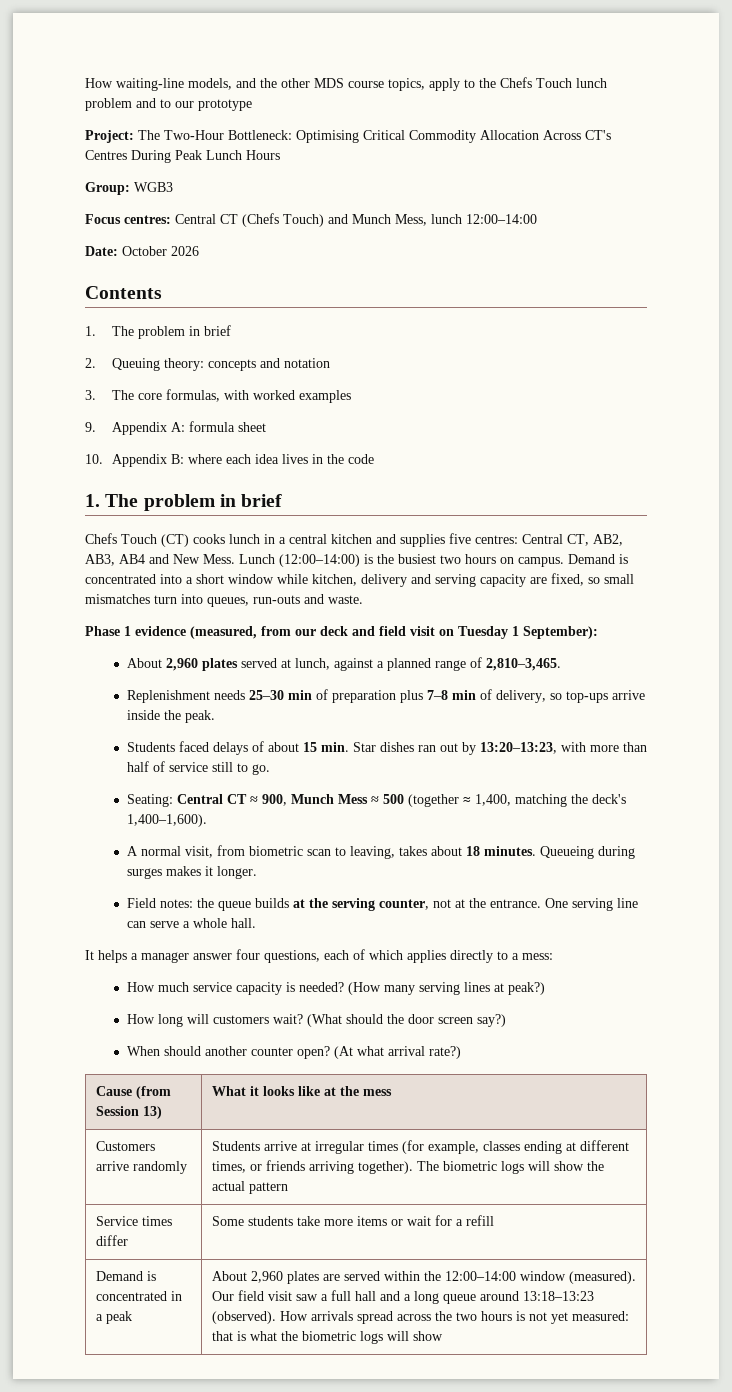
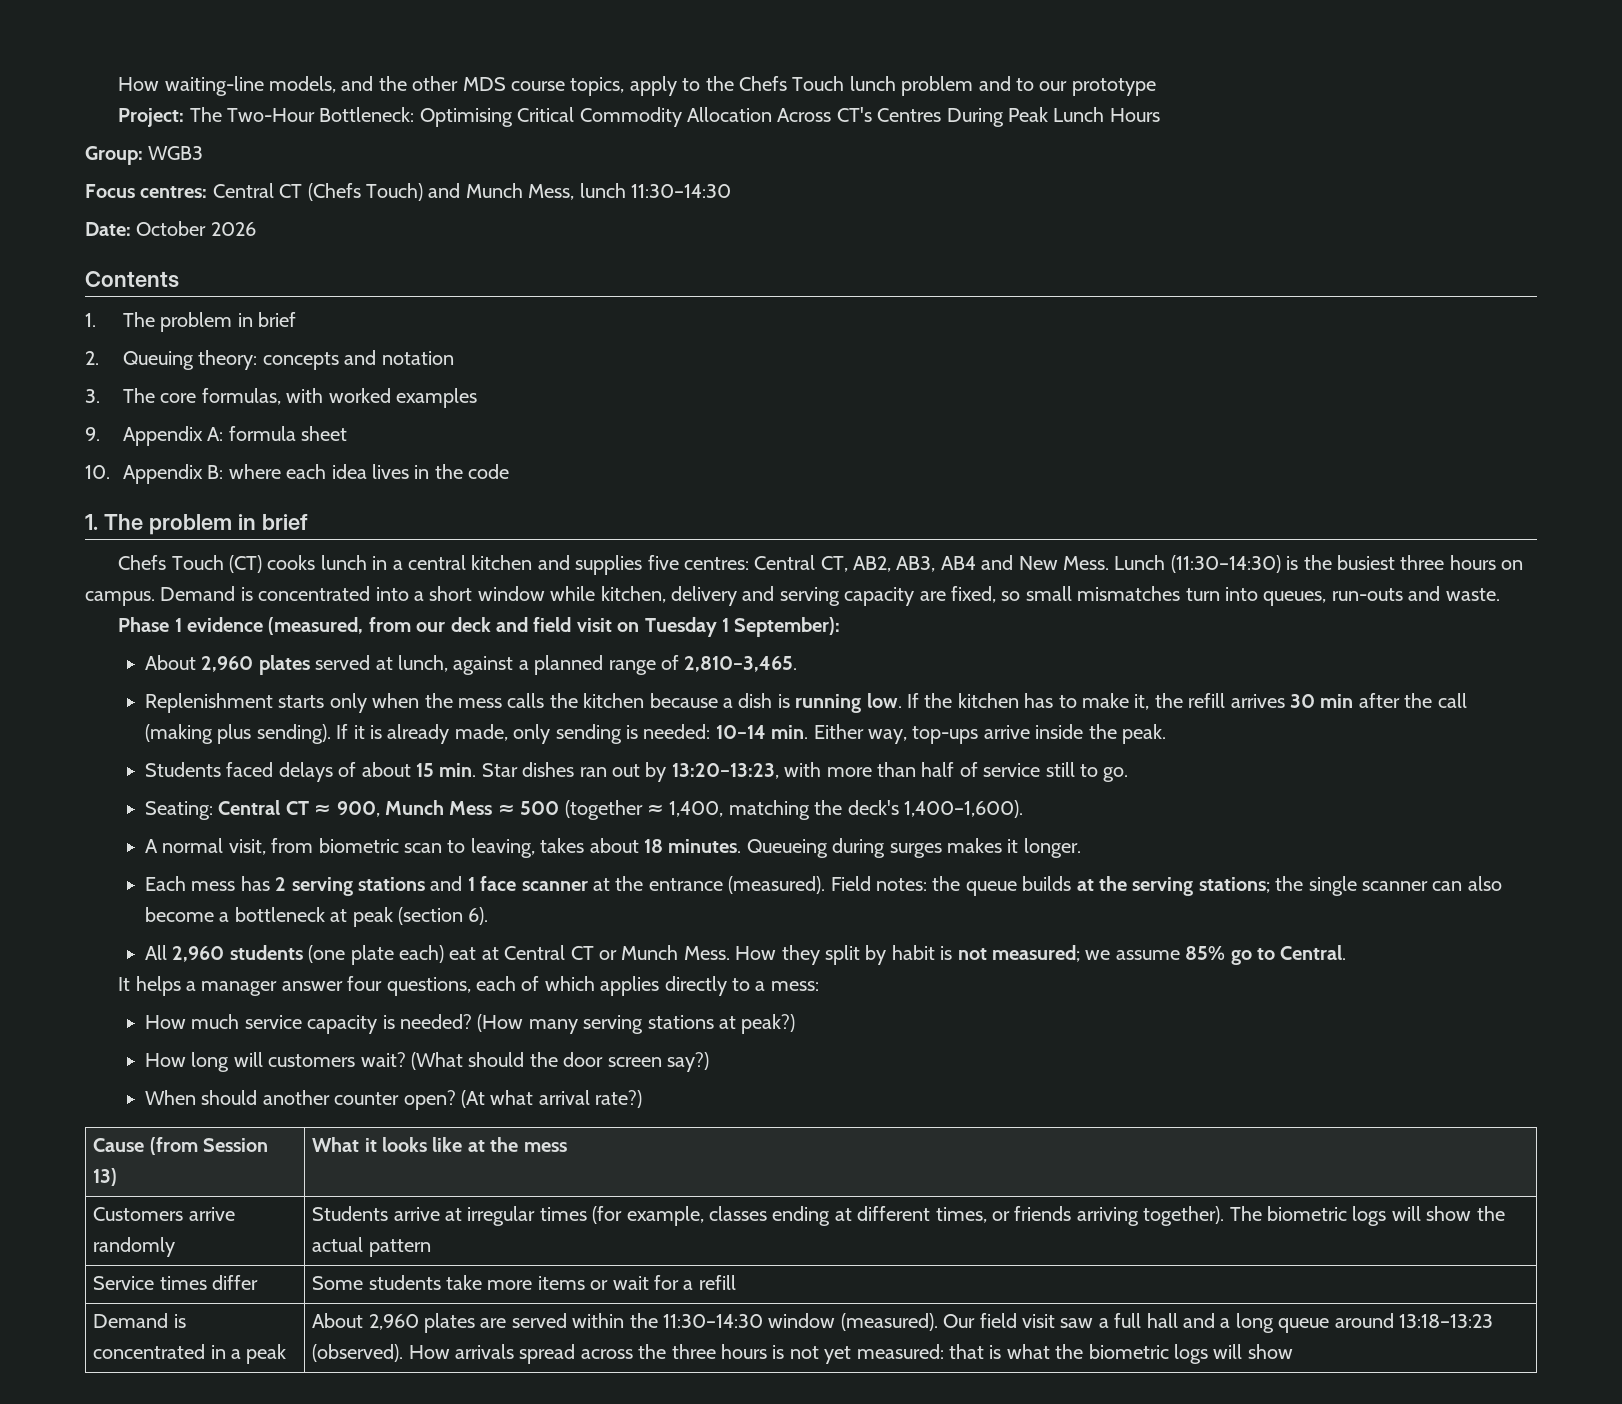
[466,214,537,224] 12:00–14:00 -> [630,184,731,198] 11:30–14:30
[279,554,360,567] (12:00–14:00) -> [1170,555,1281,573] (11:30–14:30)
[440,555,461,564] two -> [1400,555,1445,570] three
[213,689,562,703] needs 25–30 min of preparation plus 7–8 min of delivery, so -> [278,693,1467,713] [144,724,907,744] starts only when the mess calls the kitchen because a dish is running low. If the kitchen has to make it, the refill arrives 30 min after the call (making plus sending). If it is already made, only sending is needed: 10–14 min. Either way,
(257, 872) none -> [144,876,826,896] Each mess has 2 serving stations and 1 face scanner at the entrance (measured).
[378,898,638,911] [126,918,256,928] counter, not at the entrance. One serving line can serve a whole hall. -> [1198,876,1502,896] [144,907,489,927] [144,945,1347,965] stations; the single scanner can also become a bottleneck at peak (section 6). // All 2,960 students (one plate each) eat at Central CT or Munch Mess. How they split by habit is not measured; we assume 85% go to Central.
[463,982,490,992] lines -> [647,1015,714,1029] stations
[444,1271,516,1281] 12:00–14:00 -> [662,1314,763,1328] 11:30–14:30
[455,1312,477,1321] two -> [671,1344,716,1359] three

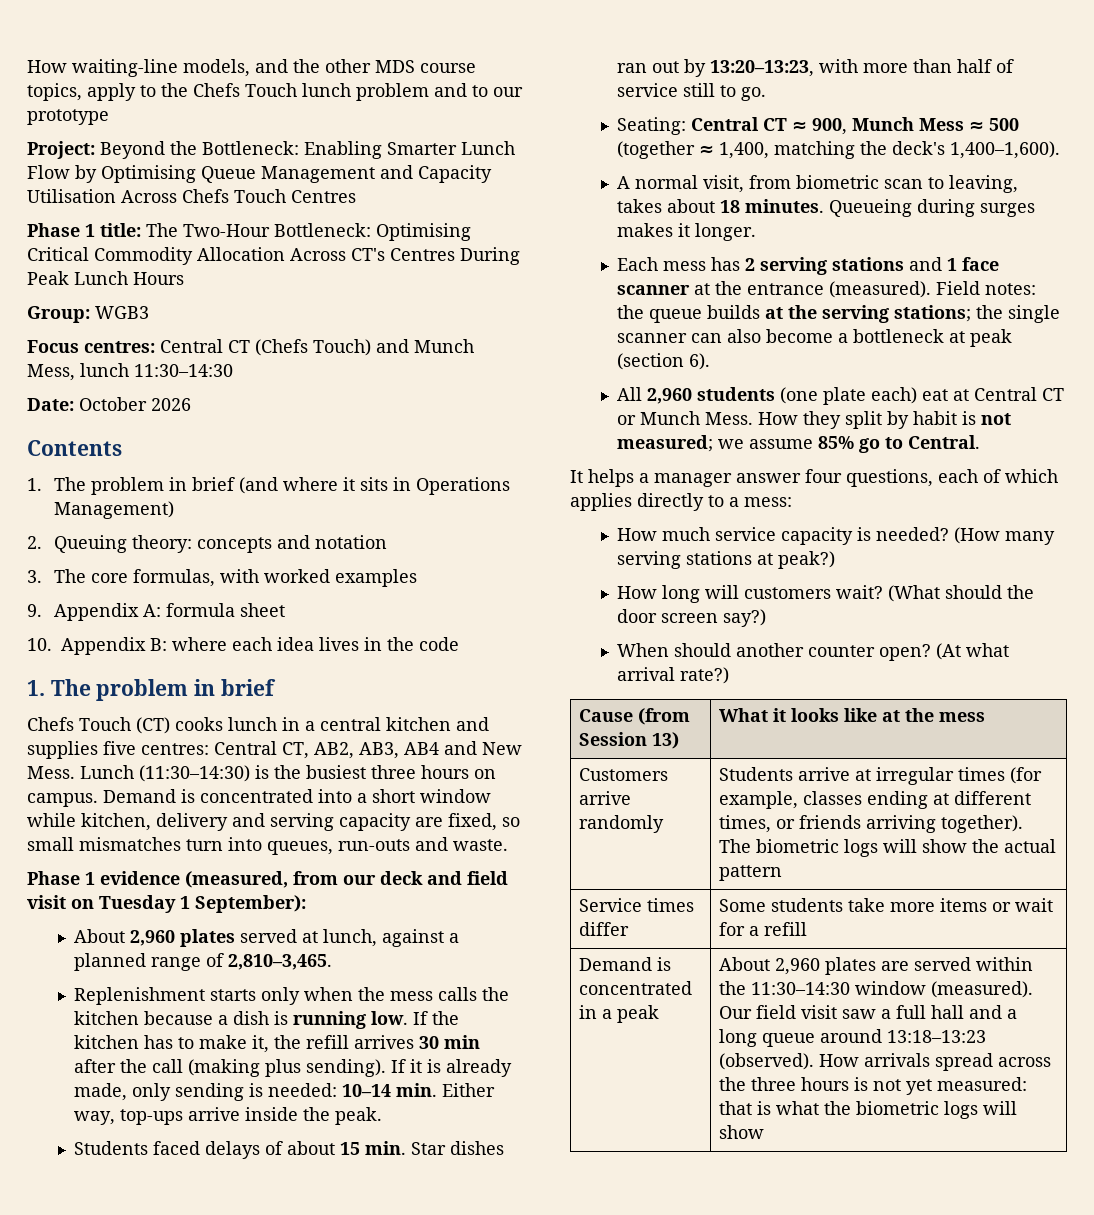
(185, 117) none -> [100,141,515,159] [27,165,492,183] [27,189,356,203] [27,223,141,237] Beyond the Bottleneck: Enabling Smarter Lunch Flow by Optimising Queue Management and Capacity Utilisation Across Chefs Touch Centres // Phase 1 title:
(297, 319) none -> [239,477,511,495] [54,501,175,519] (and where it sits in Operations Management)

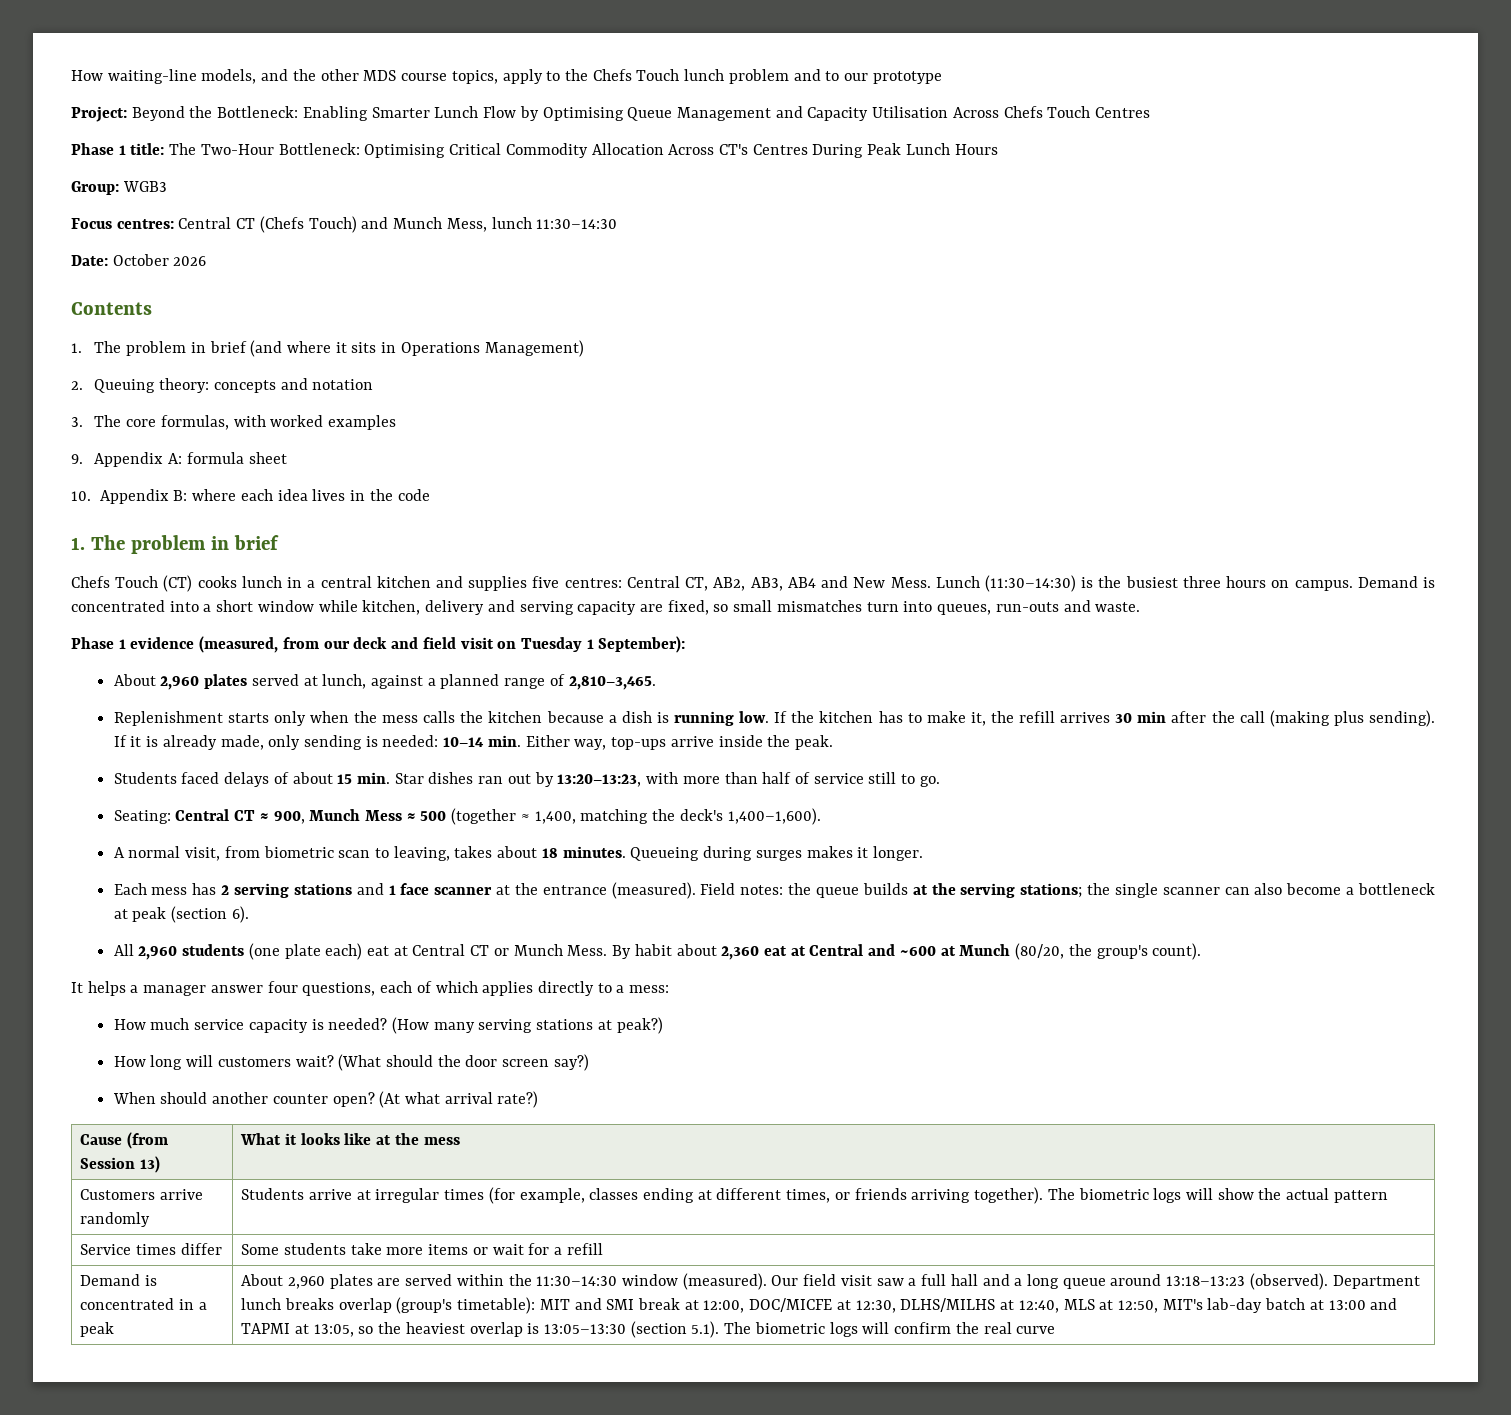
[757,411,1011,429] [616,435,980,453] How they split by habit is not measured; we assume 85% go to Central. -> [612,943,1202,960] By habit about 2,360 eat at Central and ~600 at Munch (80/20, the group's count).
[819,1053,1052,1071] [719,1077,1028,1095] [719,1101,1018,1119] [719,1125,765,1139] How arrivals spread across the three hours is not yet measured: that is what the biometric logs will show -> [1332,1275,1420,1289] [241,1297,1398,1314] [241,1321,1056,1338] Department lunch breaks overlap (group's timetable): MIT and SMI break at 12:00, DOC/MICFE at 12:30, DLHS/MILHS at 12:40, MLS at 12:50, MIT's lab-day batch at 13:00 and TAPMI at 13:05, so the heaviest overlap is 13:05–13:30 (section 5.1). The biometric logs will confirm the real curve

